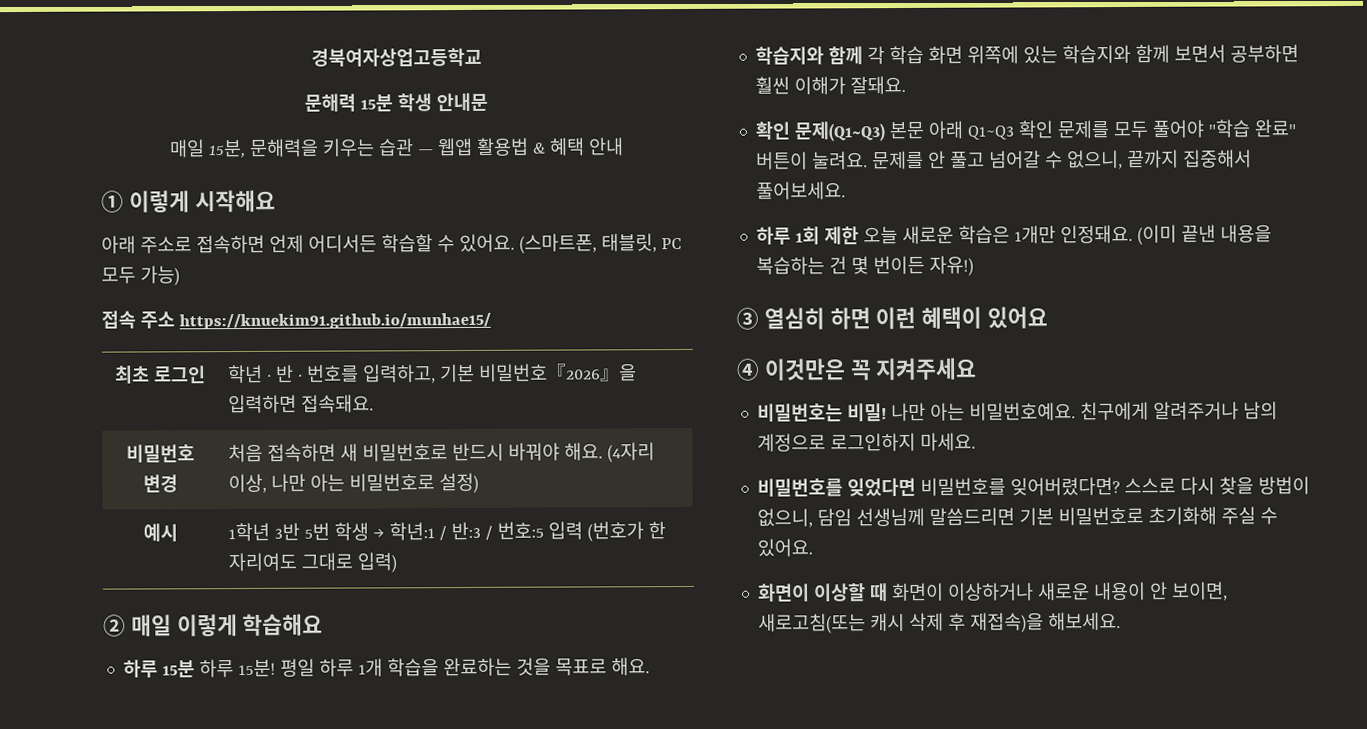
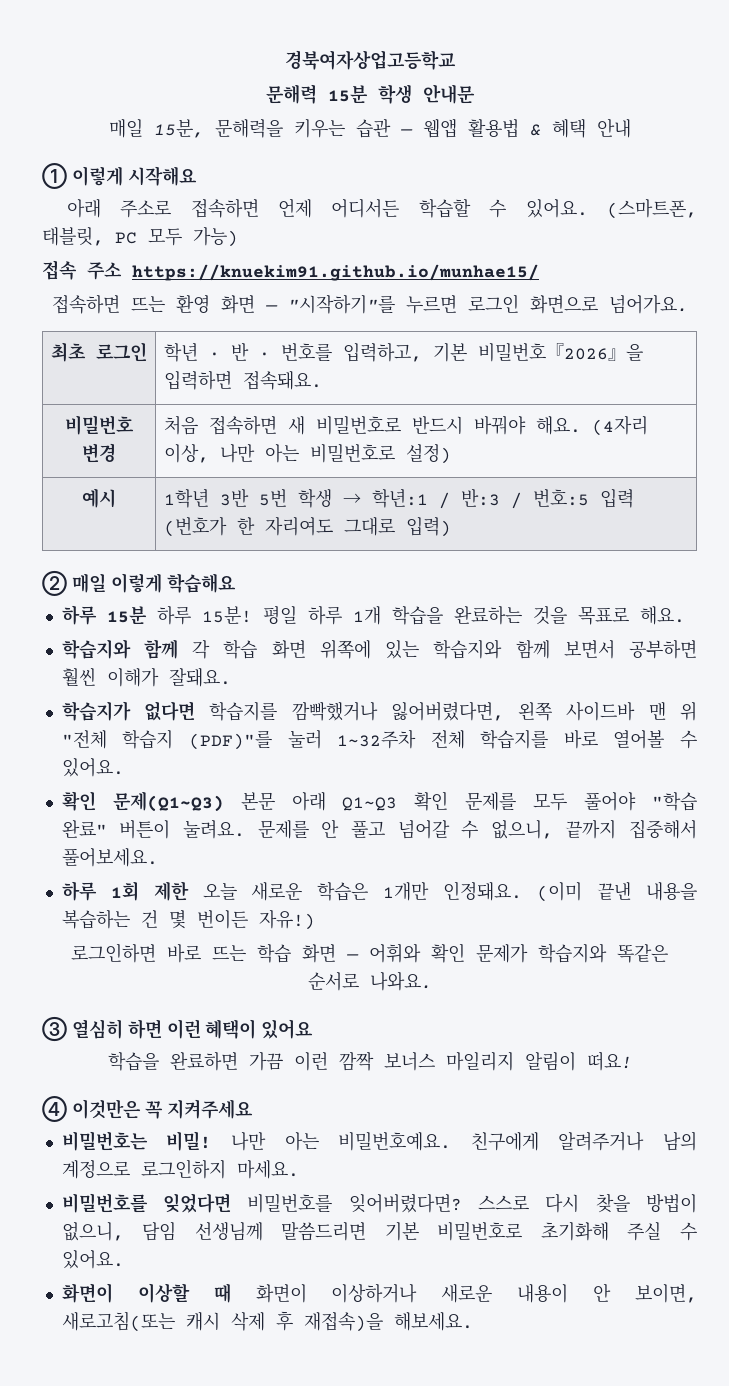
(491, 321) none -> [51,294,688,314] // 접속하면 뜨는 환영 화면 — "시작하기"를 누르면 로그인 화면으로 넘어가요.
(907, 85) none -> [61,701,697,721] [61,729,697,750] [61,758,124,777] // 학습지가 없다면 학습지를 깜빡했거나 잃어버렸다면, 왼쪽 사이드바 맨 위 "전체 학습지 (PDF)"를 눌러 1~32주차 전체 학습지를 바로 열어볼 수 있어요.
(975, 265) none -> [71,943,668,963] [307,971,432,991] // 로그인하면 바로 뜨는 학습 화면 — 어휘와 확인 문제가 학습지와 똑같은 순서로 나와요.
(1049, 317) none -> [107,1051,632,1071] // 학습을 완료하면 가끔 이런 깜짝 보너스 마일리지 알림이 떠요!

